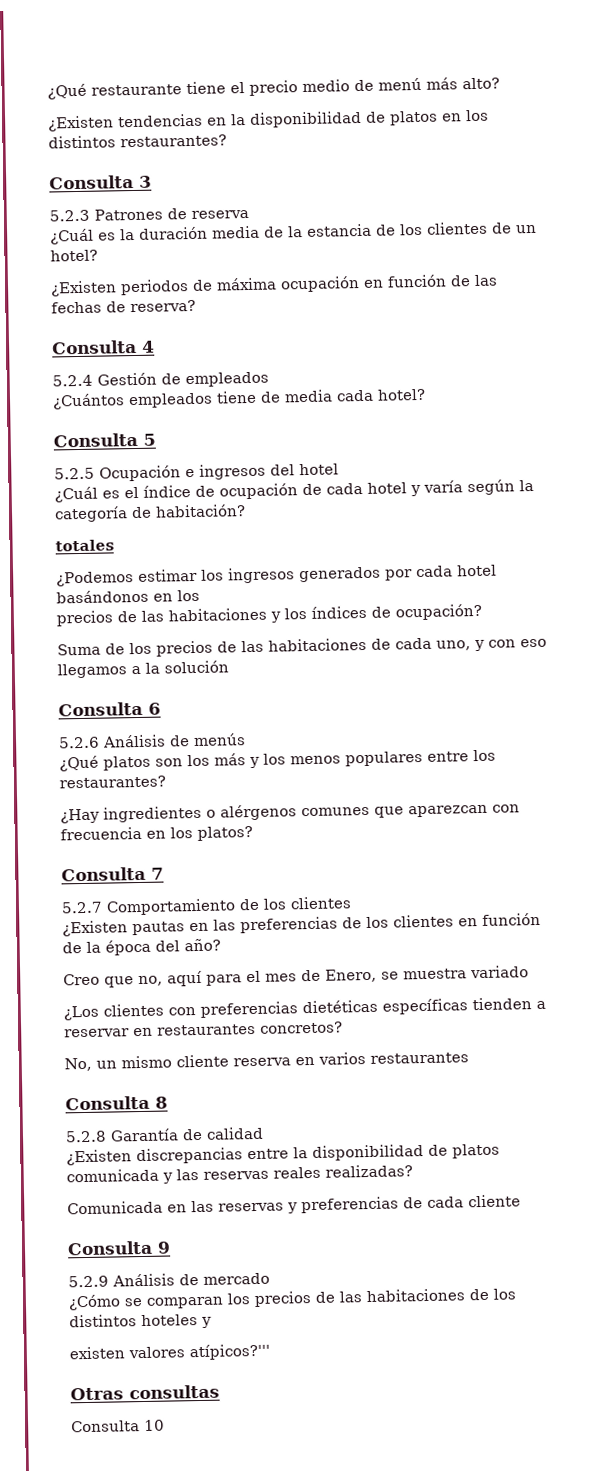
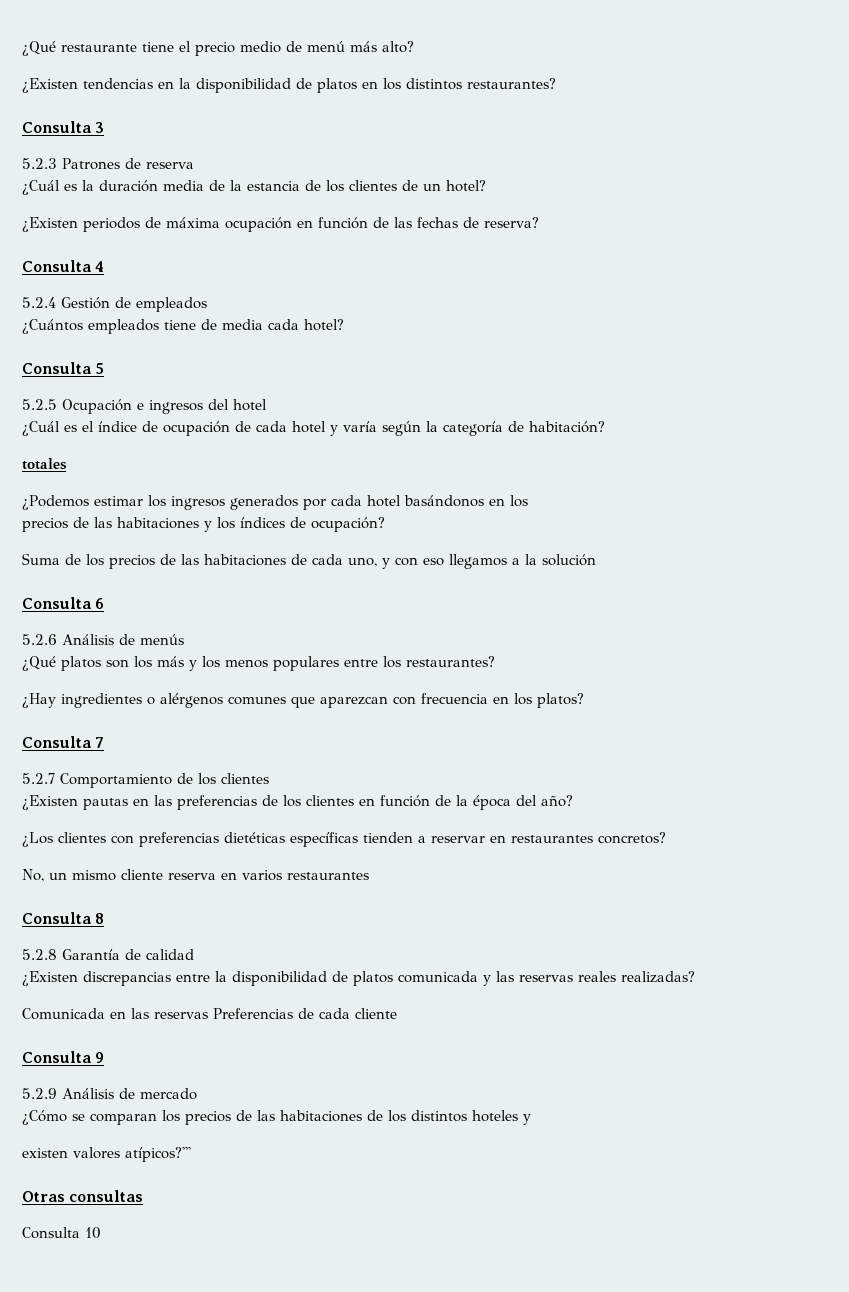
[63,965,529,988] // Creo que no, aquí para el mes de Enero, se muestra variado -> (573, 801) none
[287,1196,399,1214] y preferencias -> [213,1008,293,1019] Preferencias

